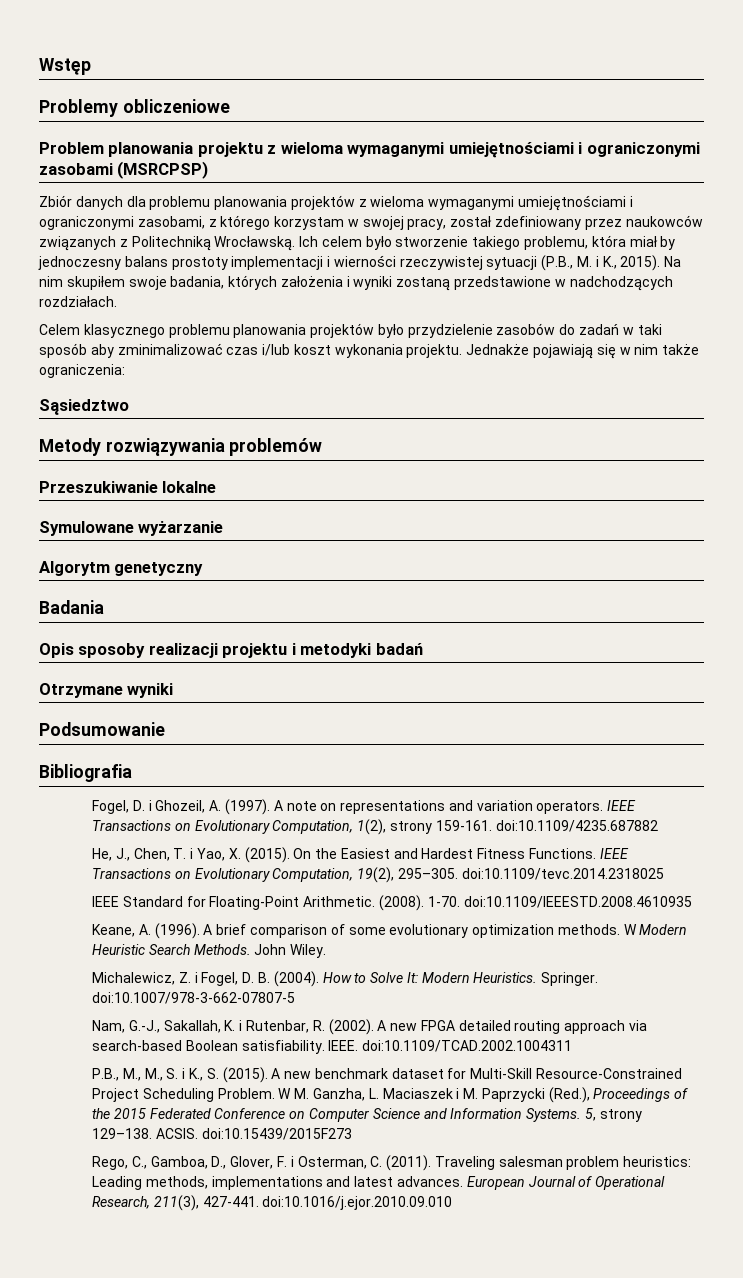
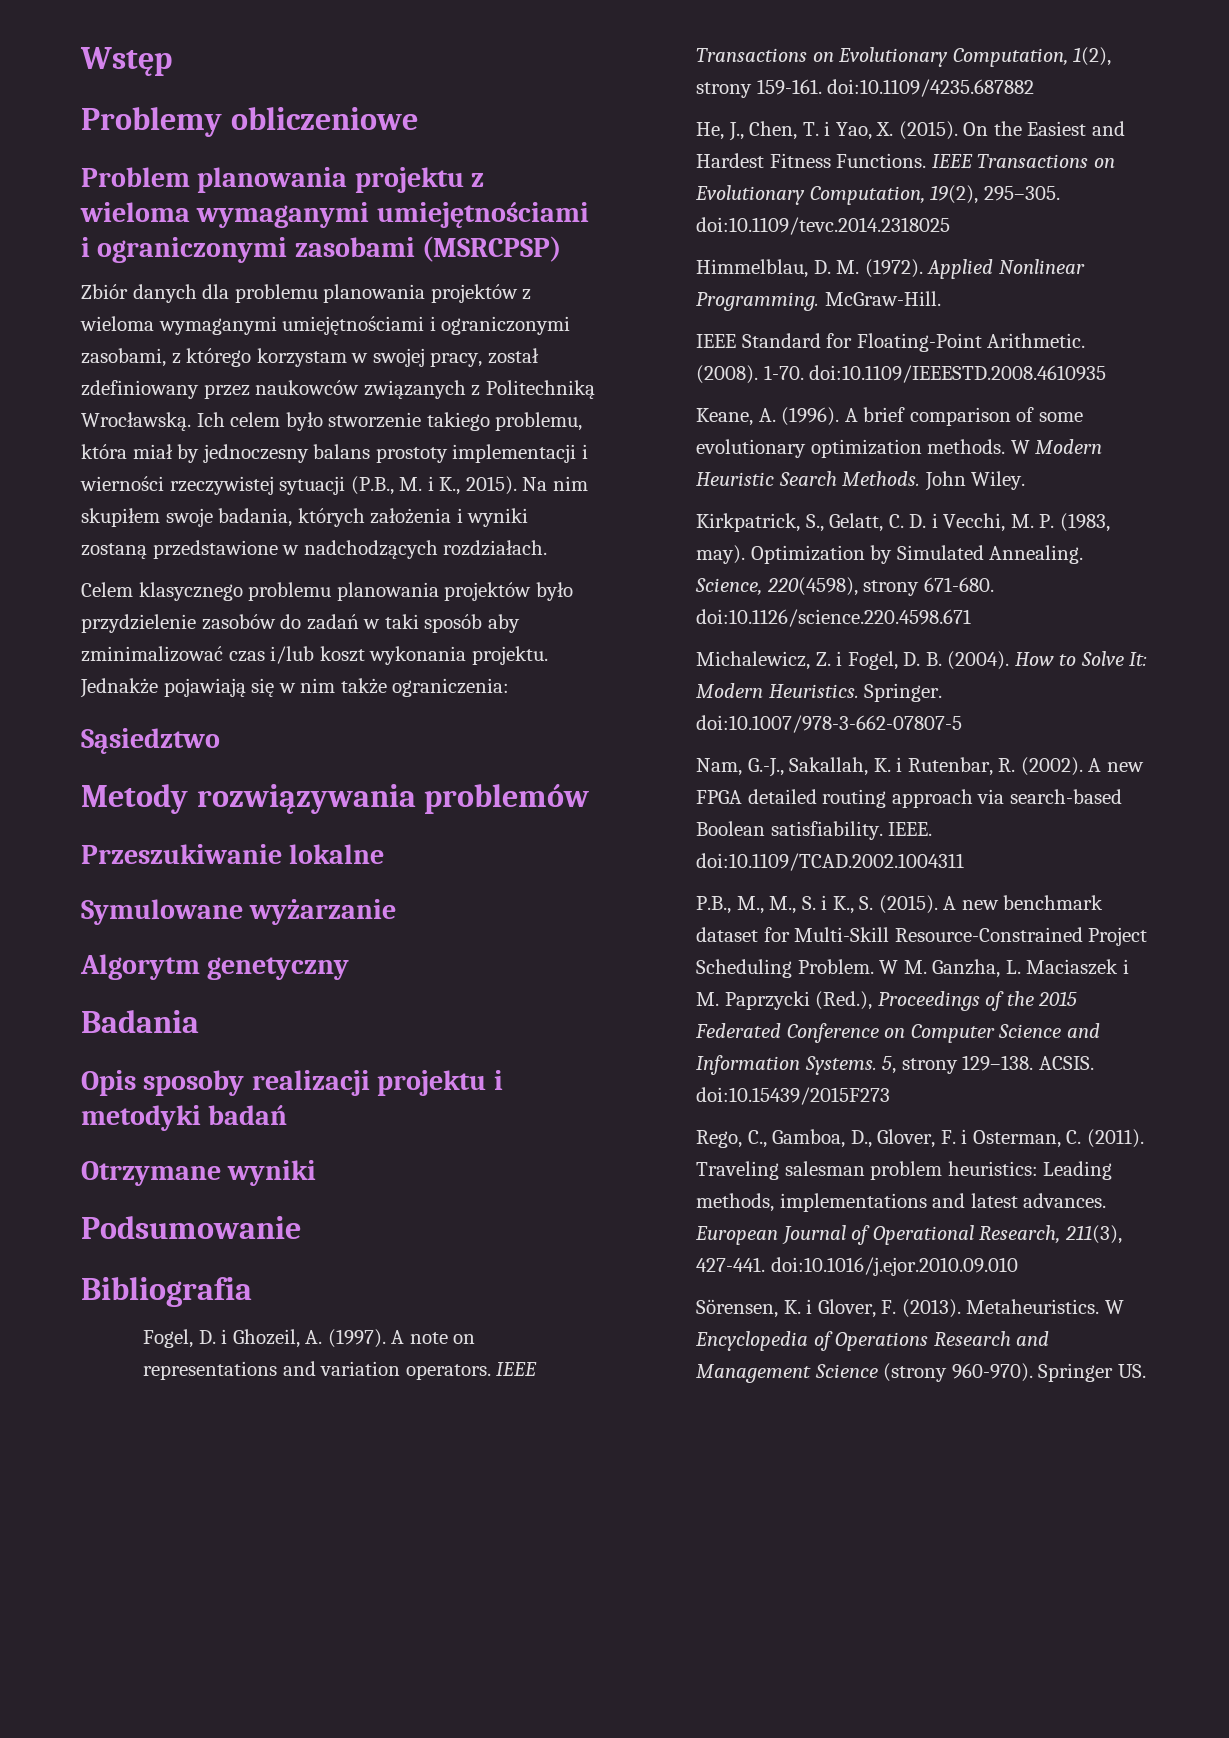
(664, 874) none -> [696,259,1085,279] [696,291,941,311] // Himmelblau, D. M. (1972). Applied Nonlinear Programming. McGraw-Hill.
(327, 951) none -> [696,513,1110,532] [696,545,1084,564] [695,577,994,596] [696,609,972,627] // Kirkpatrick, S., Gelatt, C. D. i Vecchi, M. P. (1983, may). Optimization by Simulated Annealing. Science, 220(4598), strony 671-680. doi:10.1126/science.220.4598.671
(453, 1203) none -> [696,1299,1124,1318] [695,1331,1050,1351] [696,1363,1146,1383] // Sörensen, K. i Glover, F. (2013). Metaheuristics. W Encyclopedia of Operations Research and Management Science (strony 960-970). Springer US.

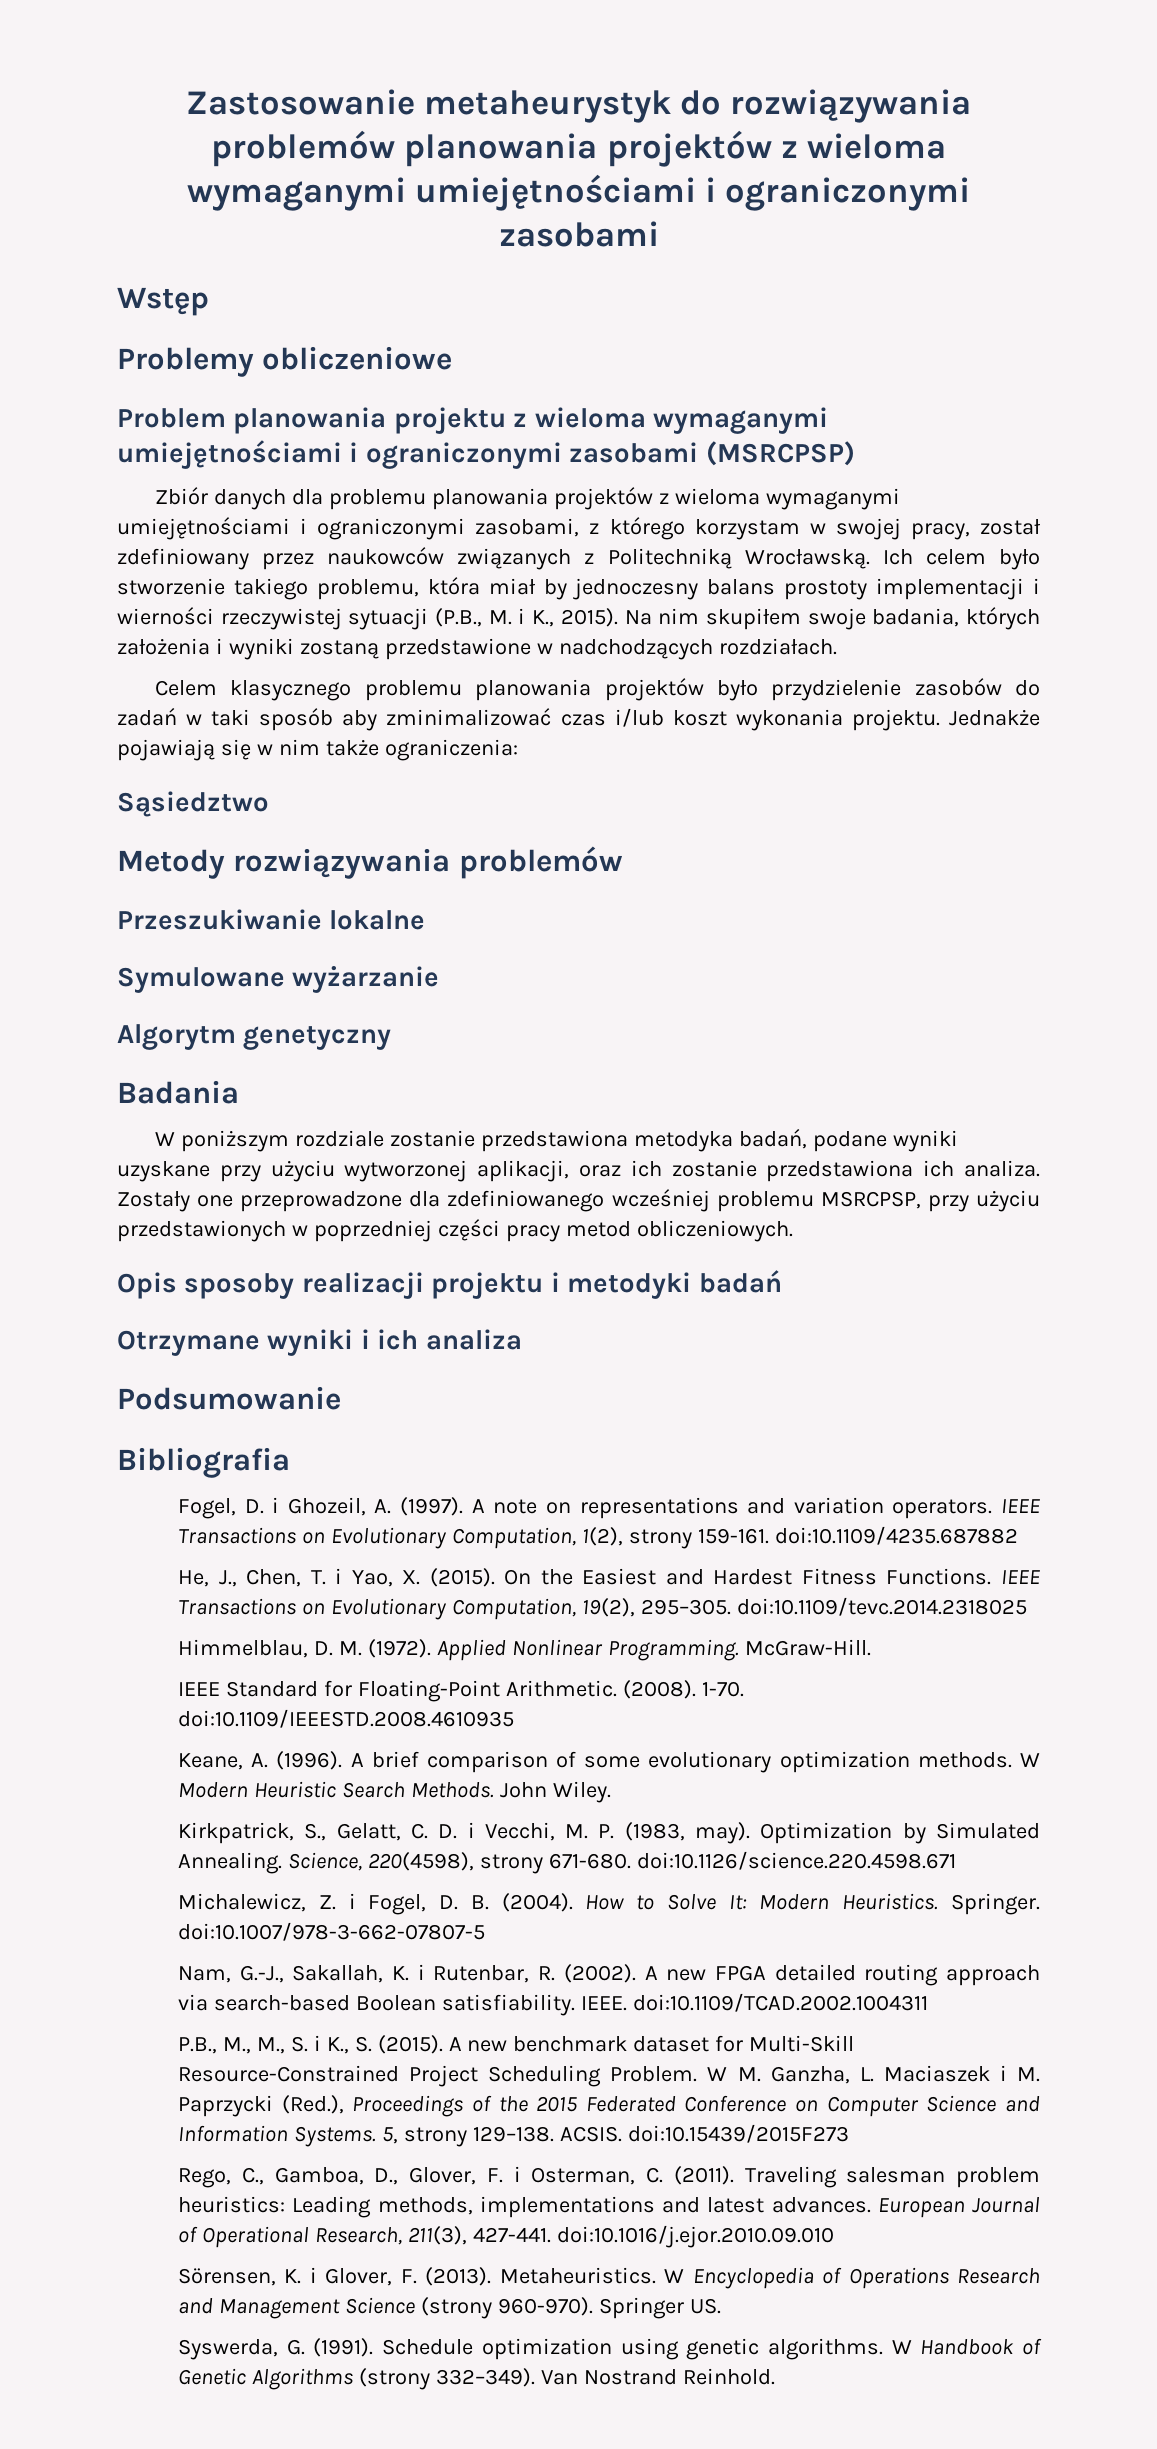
(80, 61) none -> [185,89,972,123] [210,130,947,167] [186,174,971,211] [498,221,659,247] Zastosowanie metaheurystyk do rozwiązywania problemów planowania projektów z wieloma wymaganymi umiejętnościami i ograniczonymi zasobami //
(199, 1021) none -> [155,1128,958,1152] [117,1160,1040,1182] [117,1189,1040,1212] [117,1219,793,1242] // W poniższym rozdziale zostanie przedstawiona metodyka badań, podane wyniki uzyskane przy użyciu wytworzonej aplikacji, oraz ich zostanie przedstawiona ich analiza. Zostały one przeprowadzone dla zdefiniowanego wcześniej problemu MSRCPSP, przy użyciu przedstawionych w poprzedniej części pracy metod obliczeniowych.
(317, 1173) none -> [360,1329,522,1350] i ich analiza
(1146, 1371) none -> [177,2338,1042,2360] [177,2368,775,2390] // Syswerda, G. (1991). Schedule optimization using genetic algorithms. W Handbook of Genetic Algorithms (strony 332–349). Van Nostrand Reinhold.

